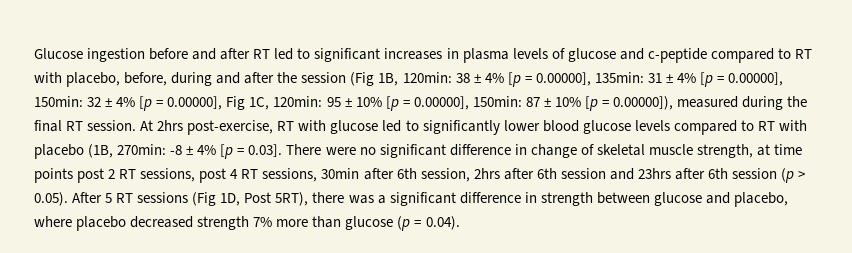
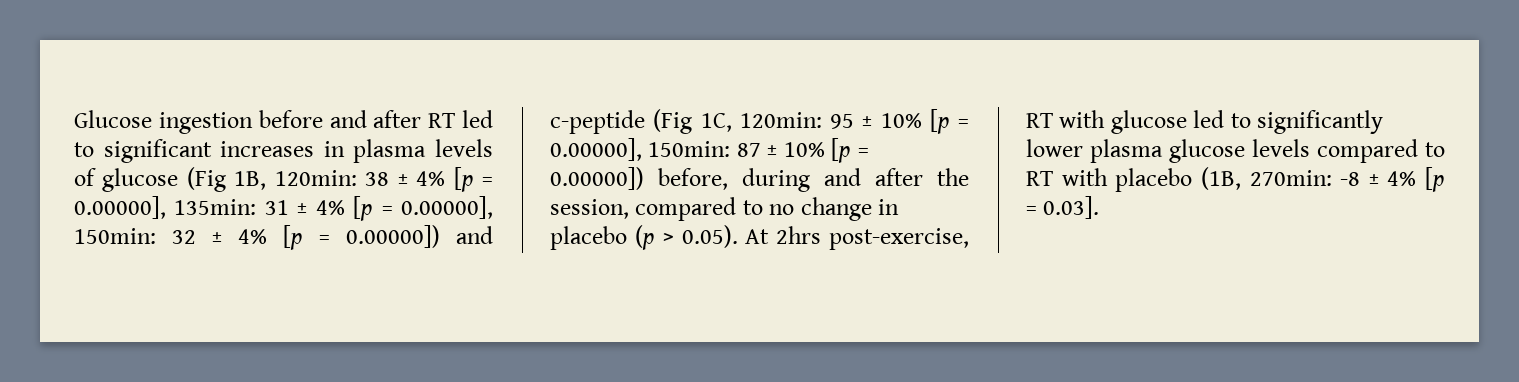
[619,48,812,63] [34,72,347,87] and c-peptide compared to RT with placebo, before, during and after the session -> (179, 180) none
[167,96,246,110] 0.00000], Fig -> [346,225,493,248] [550,109,693,134] 0.00000]) and c-peptide (Fig
[613,96,808,110] [34,120,137,132] 0.00000]), measured during the final RT session. -> [550,167,969,192] [550,197,900,221] [550,225,738,250] 0.00000]) before, during and after the session, compared to no change in placebo (p > 0.05).
[542,120,579,132] blood -> [1090,139,1163,163] plasma
[286,144,803,158] [34,168,806,183] [34,192,788,207] [34,216,460,231] There were no significant difference in change of skeletal muscle strength, at time points post 2 RT sessions, post 4 RT sessions, 30min after 6th session, 2hrs after 6th session and 23hrs after 6th session (p > 0.05). After 5 RT sessions (Fig 1D, Post 5RT), there was a significant difference in strength between glucose and placebo, where placebo decreased strength 7% more than glucose (p = 0.04). -> (1100, 207) none

